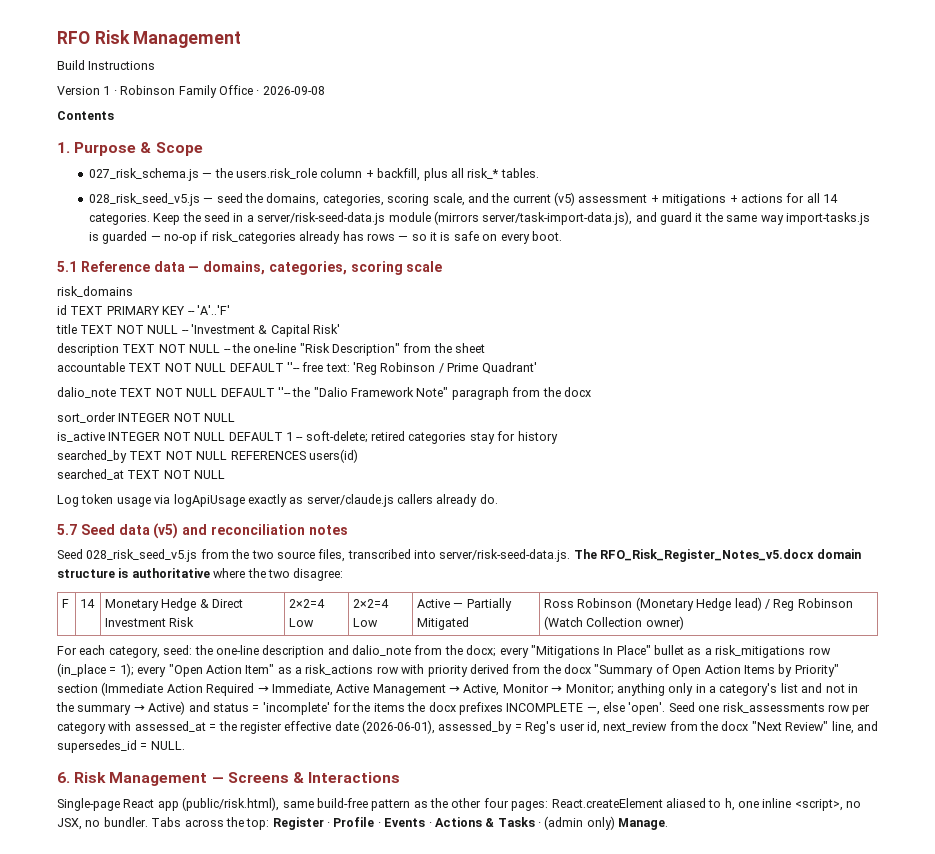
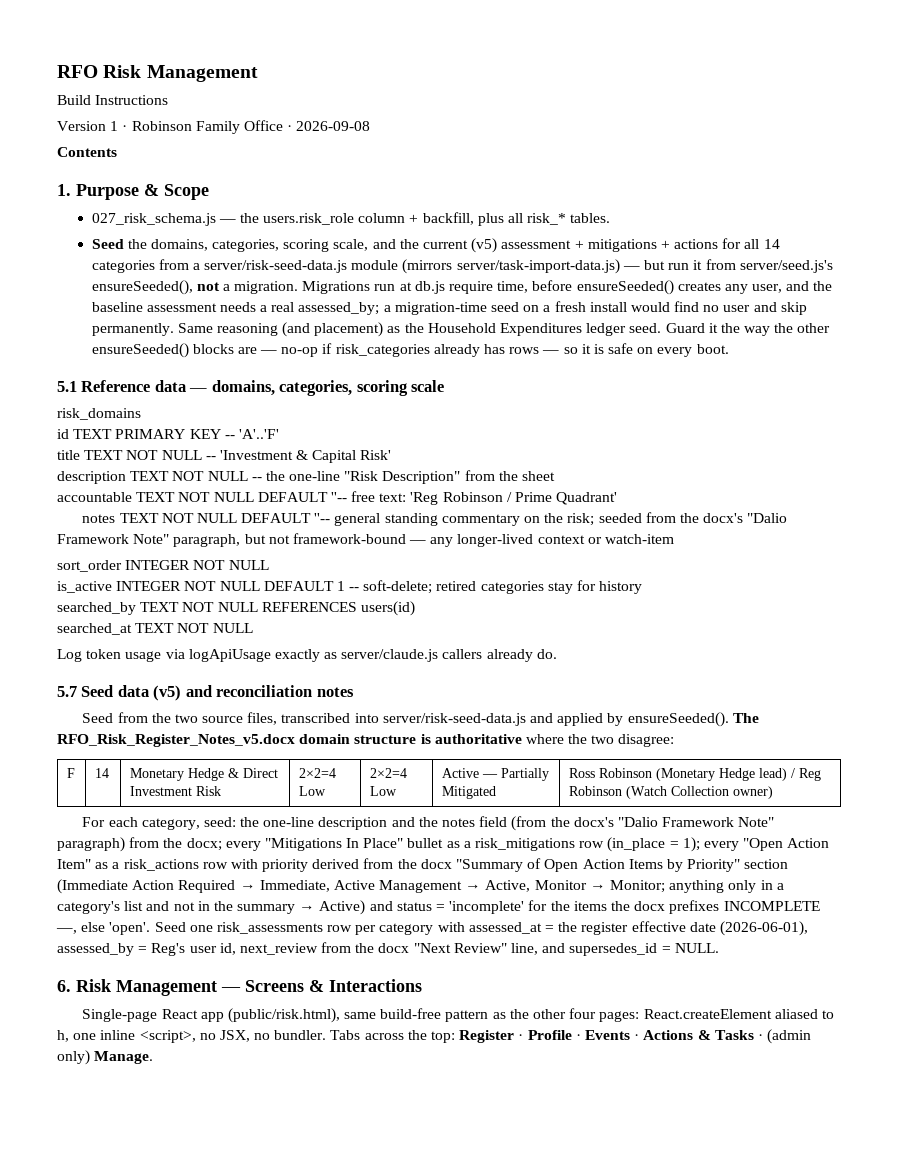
[88,193,243,206] 028_risk_seed_v5.js — seed -> [91,239,124,249] Seed
[88,211,870,225] [88,231,148,244] categories. Keep the seed in a server/risk-seed-data.js module (mirrors server/task-import-data.js), and guard it the same way import-tasks.js is guarded -> [91,259,833,274] [91,280,833,295] [91,301,807,315] [91,322,831,337] [91,343,257,358] categories from a server/risk-seed-data.js module (mirrors server/task-import-data.js) — but run it from server/seed.js's ensureSeeded(), not a migration. Migrations run at db.js require time, before ensureSeeded() creates any user, and the baseline assessment needs a real assessed_by; a migration-time seed on a fresh install would find no user and skip permanently. Same reasoning (and placement) as the Household Expenditures ledger seed. Guard it the way the other ensureSeeded() blocks are
[57,387,591,400] dalio_note TEXT NOT NULL DEFAULT ''-- the "Dalio Framework Note" paragraph from the docx -> [82,512,788,526] [57,533,675,547] notes TEXT NOT NULL DEFAULT ''-- general standing commentary on the risk; seeded from the docx's "Dalio Framework Note" paragraph, but not framework-bound — any longer-lived context or watch-item
[86,549,198,562] 028_risk_seed_v5.js -> (114, 718) none
[439,549,571,562] server/risk-seed-data.js. -> [382,712,729,727] server/risk-seed-data.js and applied by ensureSeeded().
[352,645,411,656] dalio_note -> [418,816,775,831] [57,837,125,852] the notes field (from the docx's "Dalio Framework Note" paragraph)

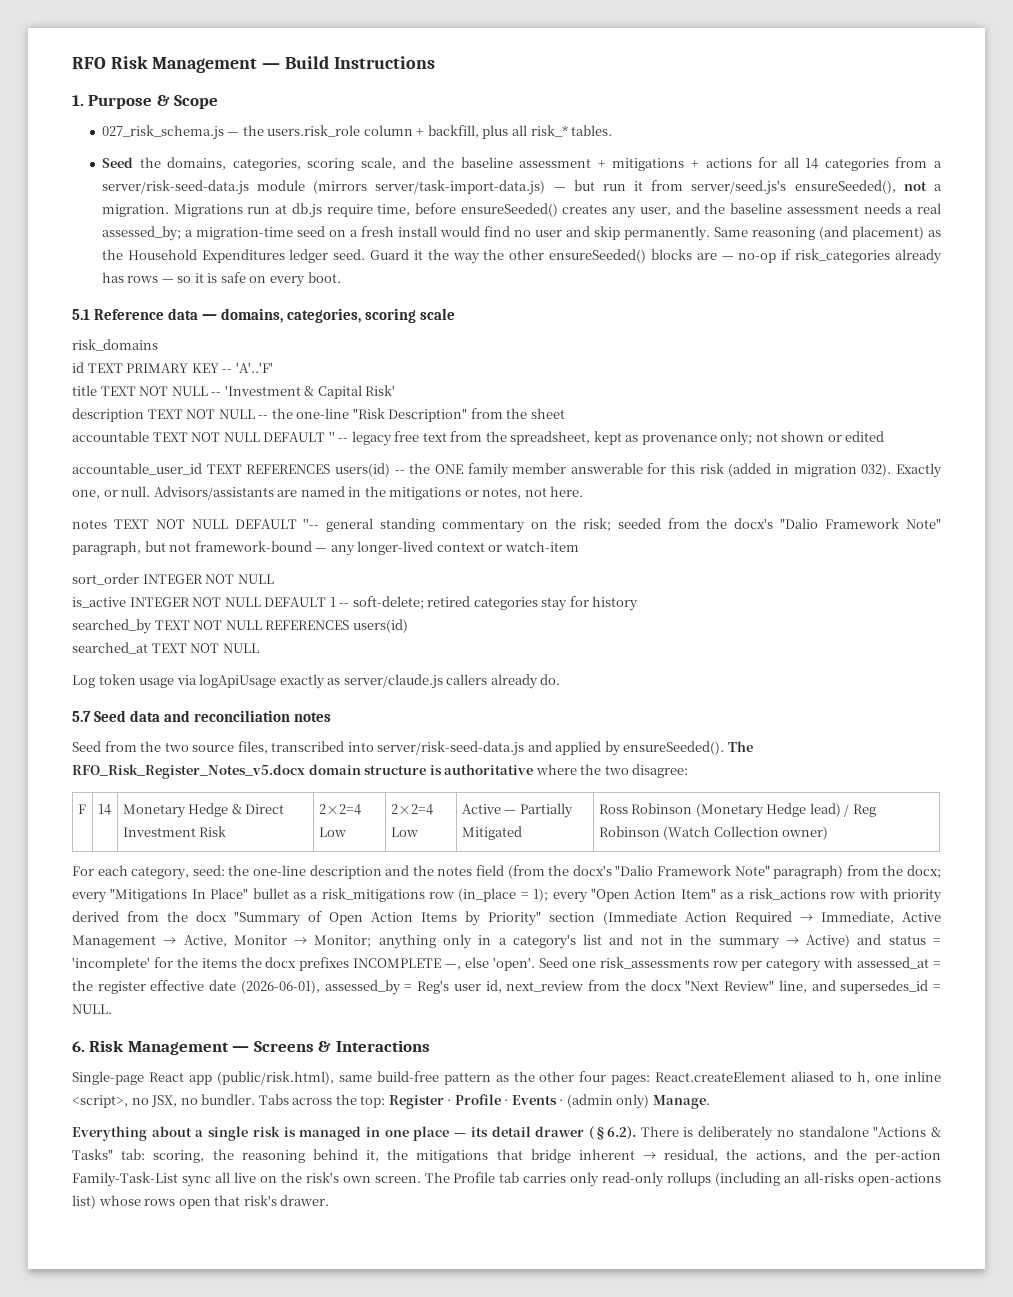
(258, 73) // -> [262,63,281,69] —
[57,120,371,134] [57,147,117,157] // Version 1 · Robinson Family Office · 2026-09-08 // Contents -> (435, 62) none
[422,238,498,253] current (v5) -> [460,157,513,168] baseline
[330,491,618,505] ''-- free text: 'Reg Robinson / Prime Quadrant' -> [328,431,885,446] [72,463,942,478] [72,486,584,500] '' -- legacy free text from the spreadsheet, kept as provenance only; not shown or edited // accountable_user_id TEXT REFERENCES users(id) -- the ONE family member answerable for this risk (added in migration 032). Exactly one, or null. Advisors/assistants are named in the mitigations or notes, not here.
[153,685,182,701] (v5) -> (161, 716) none
[643,1030,763,1040] Actions & Tasks · -> (564, 1102) none
(154, 1057) none -> [72,1126,941,1141] [72,1149,941,1163] [72,1172,941,1187] [72,1195,330,1209] // Everything about a single risk is managed in one place — its detail drawer (§6.2). There is deliberately no standalone "Actions & Tasks" tab: scoring, the reasoning behind it, the mitigations that bridge inherent → residual, the actions, and the per-action Family-Task-List sync all live on the risk's own screen. The Profile tab carries only read-only rollups (including an all-risks open-actions list) whose rows open that risk's drawer.

